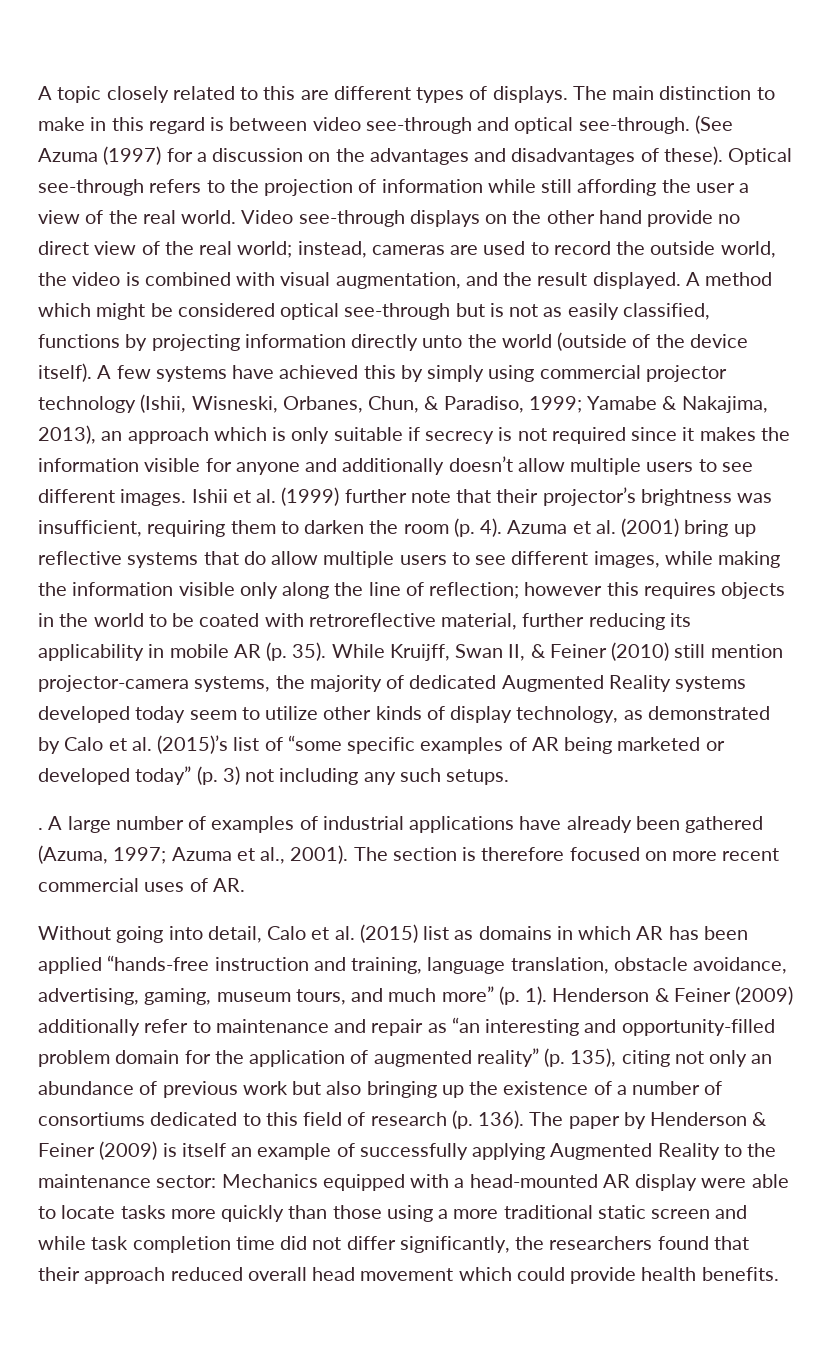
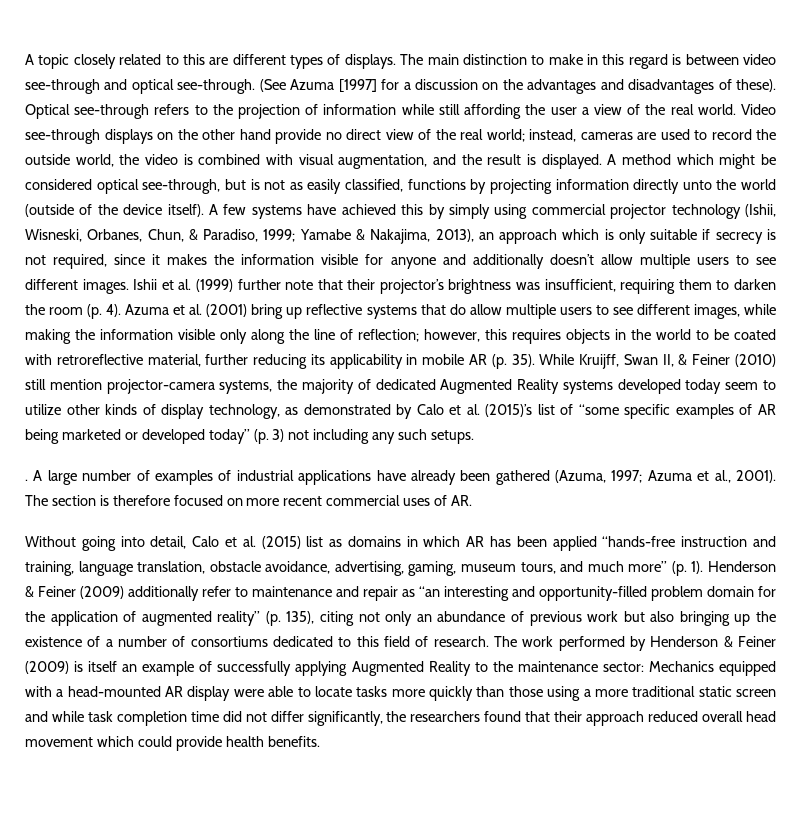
[103,146,162,165] (1997) -> [338,79,377,92] [1997]
(588, 279) none -> [527,154,537,165] is
[344,303,451,320] see-through -> [142,179,221,194] see-through,
[551,427,626,444] required -> [53,254,108,269] required,
[524,582,603,596] however -> [424,329,480,342] however,
[370,1110,620,1129] research (p. 136). The paper -> [433,636,625,651] research. The work performed

